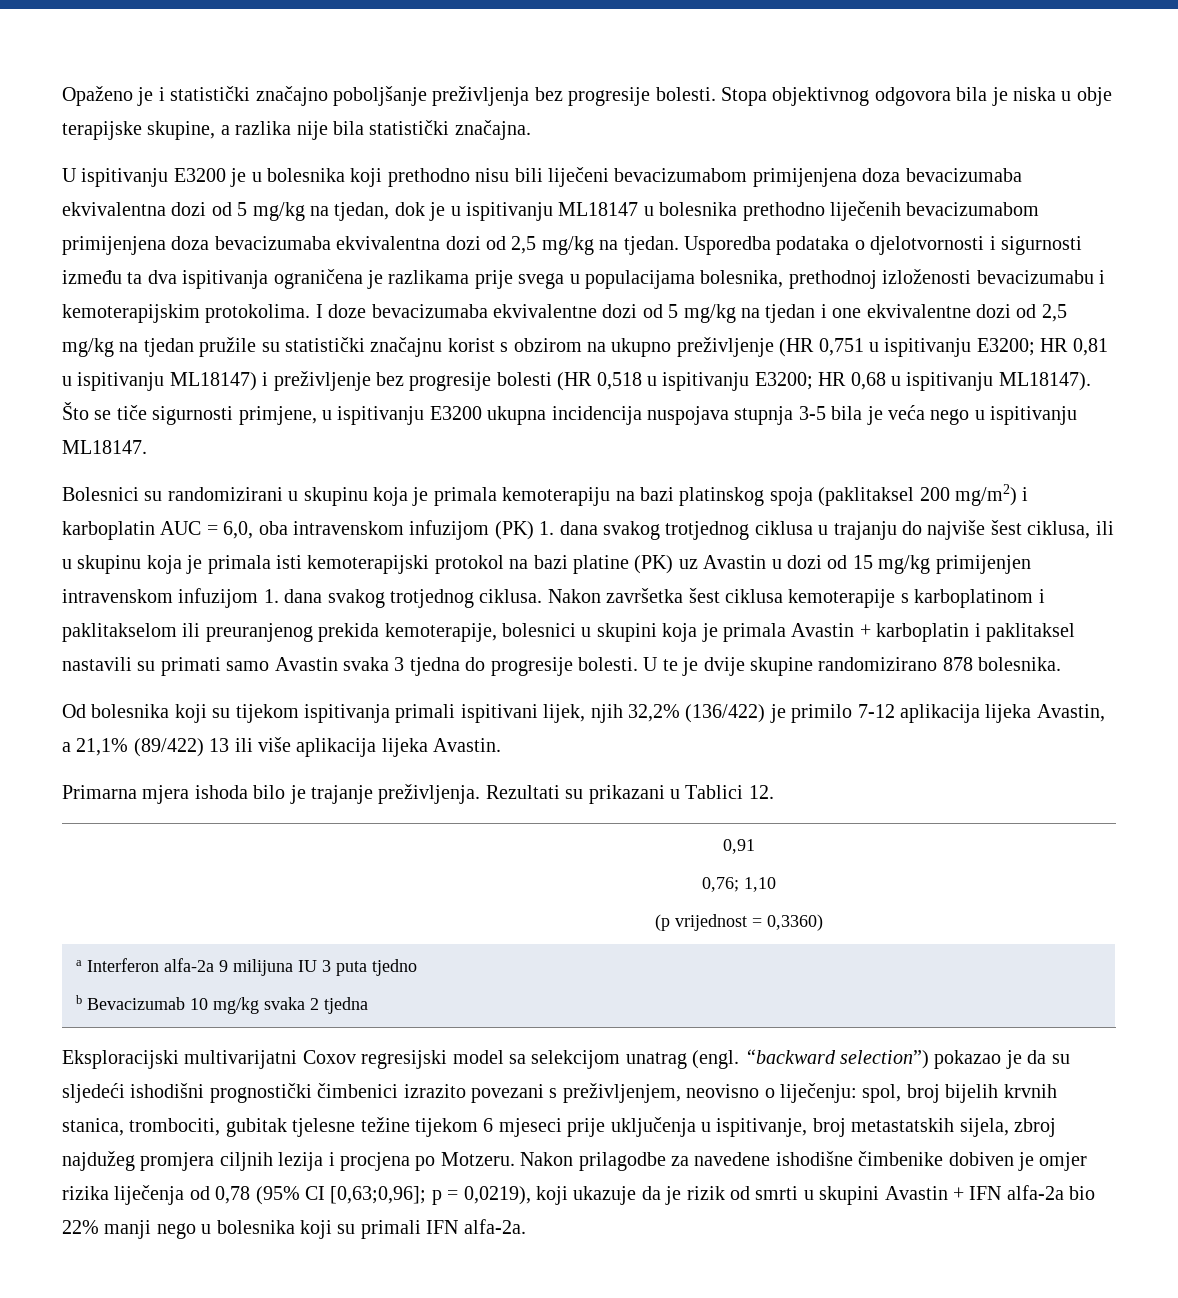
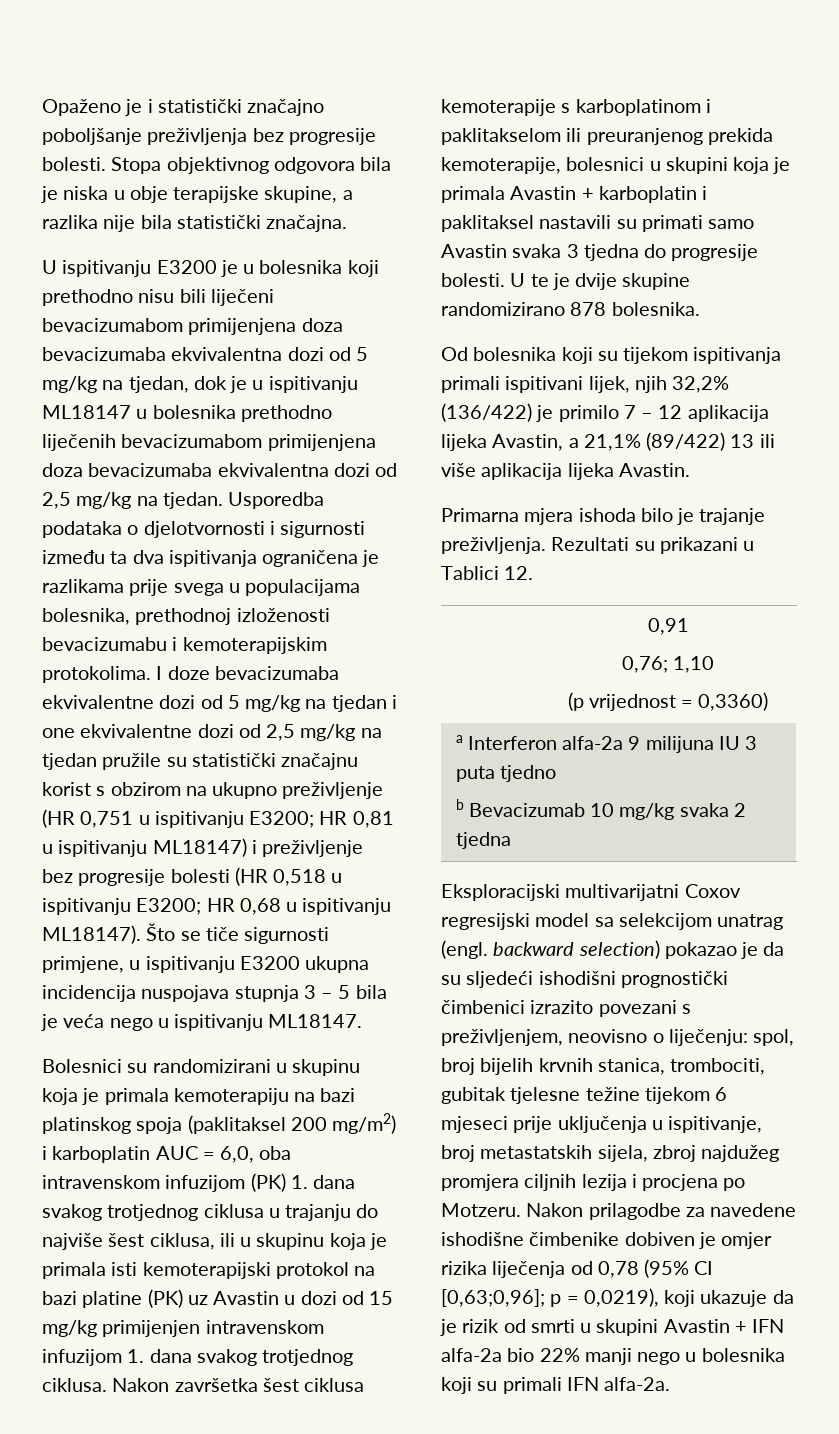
[798,406,826,420] 3-5 -> [303,985,351,999] 3 – 5
[857,704,895,718] 7-12 -> [623,405,683,419] 7 – 12
[744,1049,929,1069] “backward selection”) -> [493,940,660,959] backward selection)

